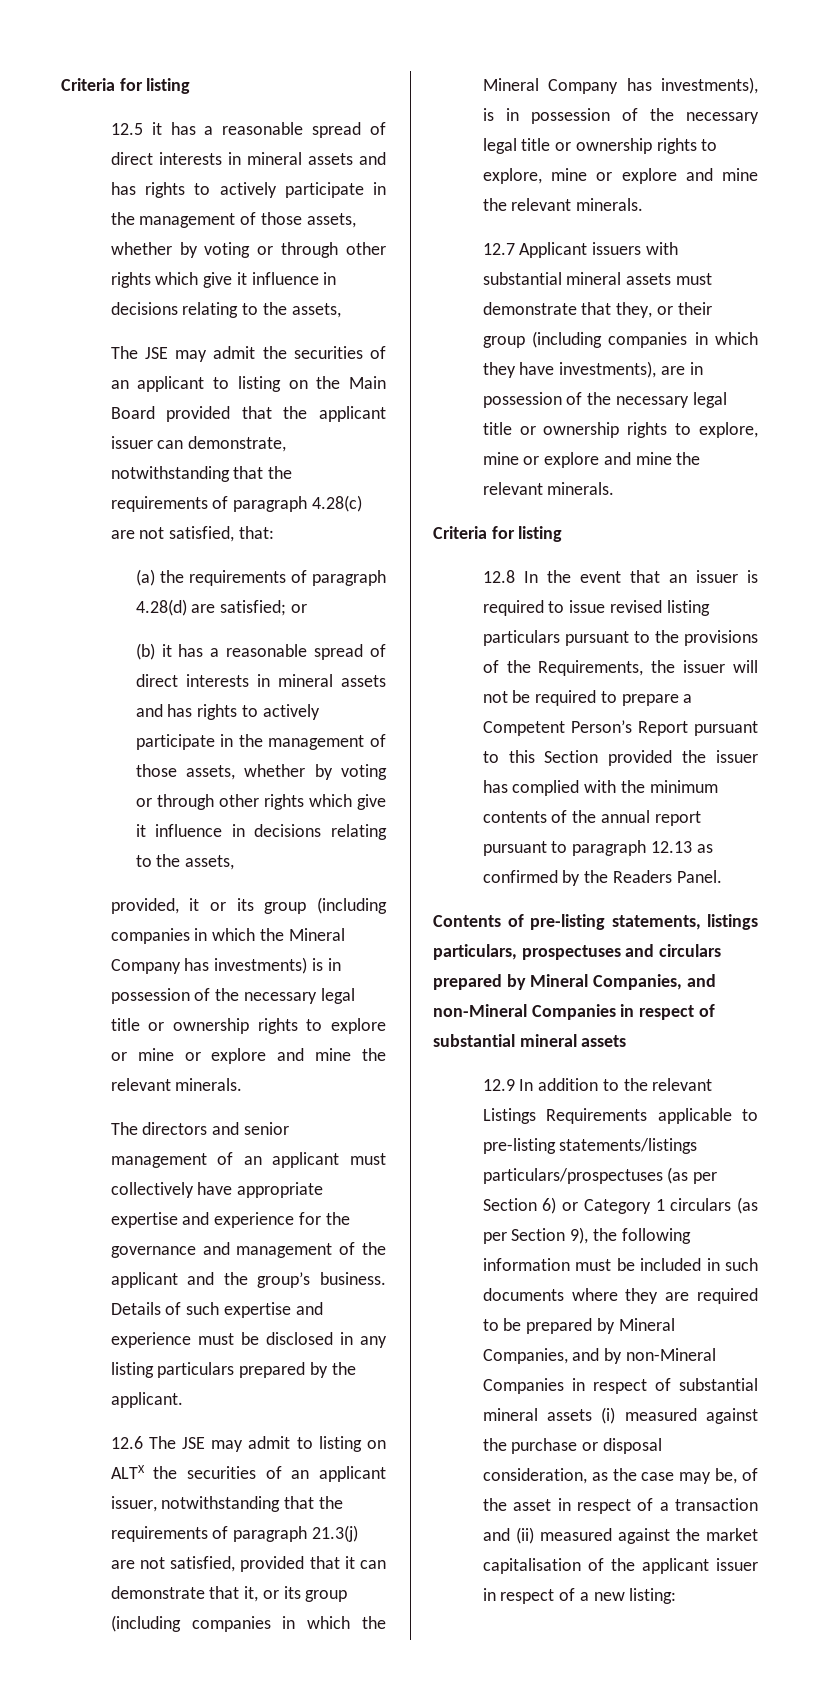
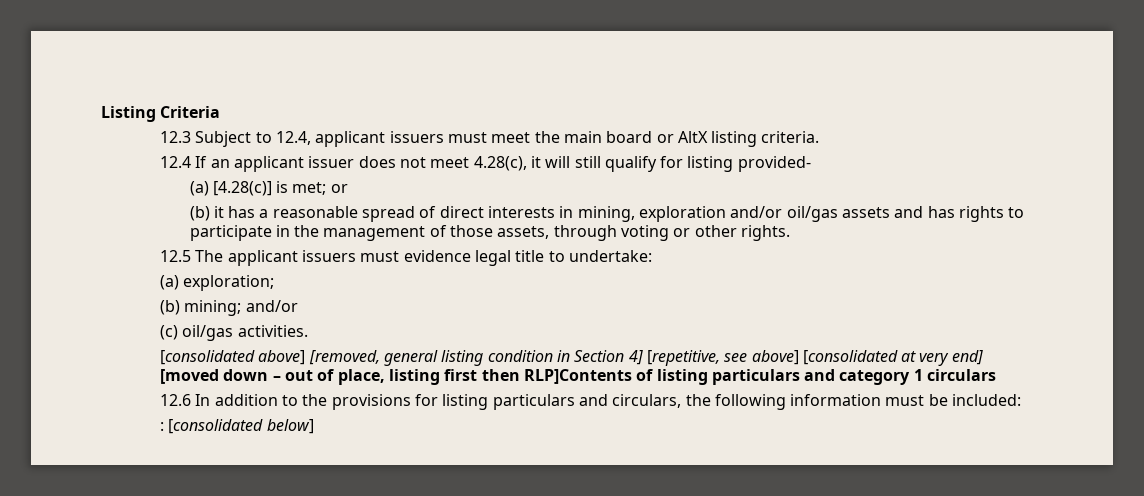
[61,78,191,94] [110,122,387,138] [110,152,386,165] [110,182,386,198] [110,212,356,228] [110,242,386,258] [110,272,337,288] [110,302,341,318] [110,346,386,362] [110,376,386,392] [110,406,387,422] [110,436,287,452] [110,466,293,482] [110,495,362,512] [110,526,274,542] [135,569,386,586] [135,599,287,616] Criteria for listing // 12.5 it has a reasonable spread of direct interests in mineral assets and has rights to actively participate in the management of those assets, whether by voting or through other rights which give it influence in decisions relating to the assets, // The JSE may admit the securities of an applicant to listing on the Main Board provided that the applicant issuer can demonstrate, notwithstanding that the requirements of paragraph 4.28(c) are not satisfied, that: // (a) the requirements of paragraph 4.28(d) are satisfied; -> [101,106,221,122] [159,131,820,147] [159,156,811,172] [189,181,327,196] Listing Criteria // 12.3 Subject to 12.4, applicant issuers must meet the main board or AltX listing criteria. // 12.4 If an applicant issuer does not meet 4.28(c), it will still qualify for listing provided- // (a) [4.28(c)] is met;
[277,674,386,687] [135,704,320,720] [135,734,386,750] [135,764,387,780] [135,794,386,810] [135,824,387,840] [135,854,235,870] [110,897,388,914] [110,928,345,944] [110,957,341,974] [110,988,355,1004] [110,1018,386,1034] [110,1048,387,1064] [110,1078,243,1091] [110,1122,289,1135] [110,1152,386,1168] [110,1182,324,1198] [110,1212,350,1228] [110,1242,386,1258] [110,1272,386,1288] [110,1302,323,1318] [110,1332,387,1348] [110,1362,356,1378] [110,1392,183,1408] [110,1436,386,1452] [110,1465,386,1482] [110,1496,343,1512] [110,1525,358,1542] [110,1556,386,1572] [110,1586,348,1602] [110,1615,386,1632] [482,77,758,94] [482,108,759,124] [482,138,718,154] [482,168,758,184] [482,198,644,211] [482,242,678,258] [482,272,712,285] [482,302,712,318] [482,331,758,348] [482,361,703,378] [482,392,727,408] [482,422,758,438] [482,452,701,468] [482,482,615,495] [433,526,563,542] [482,570,758,583] [482,600,710,616] [482,630,758,646] [482,660,758,676] [482,690,693,706] [482,720,758,736] [482,750,758,766] [482,780,718,796] [482,810,701,826] [482,840,713,856] [482,870,722,886] [433,914,758,930] [433,944,722,960] [433,974,716,990] [433,1004,715,1020] [433,1034,627,1047] [482,1078,713,1091] [482,1108,758,1124] [482,1138,698,1154] [482,1167,718,1184] [482,1197,758,1214] [482,1227,589,1244] mineral assets and has rights to actively participate in the management of those assets, whether by voting or through other rights which give it influence in decisions relating to the assets, // provided, it or its group (including companies in which the Mineral Company has investments) is in possession of the necessary legal title or ownership rights to explore or mine or explore and mine the relevant minerals. // The directors and senior management of an applicant must collectively have appropriate expertise and experience for the governance and management of the applicant and the group’s business. Details of such expertise and experience must be disclosed in any listing particulars prepared by the applicant. // 12.6 The JSE may admit to listing on ALTX the securities of an applicant issuer, notwithstanding that the requirements of paragraph 21.3(j) are not satisfied, provided that it can demonstrate that it, or its group (including companies in which the Mineral Company has investments), is in possession of the necessary legal title or ownership rights to explore, mine or explore and mine the relevant minerals. // 12.7 Applicant issuers with substantial mineral assets must demonstrate that they, or their group (including companies in which they have investments), are in possession of the necessary legal title or ownership rights to explore, mine or explore and mine the relevant minerals. // Criteria for listing // 12.8 In the event that an issuer is required to issue revised listing particulars pursuant to the provisions of the Requirements, the issuer will not be required to prepare a Competent Person’s Report pursuant to this Section provided the issuer has complied with the minimum contents of the annual report pursuant to paragraph 12.13 as confirmed by the Readers Panel. // Contents of pre-listing statements, listings particulars, prospectuses and circulars prepared by Mineral Companies, and non-Mineral Companies in respect of substantial mineral assets // 12.9 In addition to the relevant Listings Requirements applicable to pre-listing statements/listings particulars/prospectuses (as per Section 6) or Category 1 circulars (as per Section 9), -> [577,206,1025,222] [189,225,791,241] [159,250,652,266] [159,275,275,291] [159,300,298,316] [159,325,308,341] [159,350,983,366] [159,369,997,385] [159,394,682,410] mining, exploration and/or oil/gas assets and has rights to participate in the management of those assets, through voting or other rights. // 12.5 The applicant issuers must evidence legal title to undertake: // (a) exploration; // (b) mining; and/or // (c) oil/gas activities. // [consolidated above] [removed, general listing condition in Section 4] [repetitive, see above] [consolidated at very end] [moved down – out of place, listing first then RLP]Contents of listing particulars and category 1 circulars // 12.6 In addition to the provisions for listing particulars and circulars,
[640,1258,758,1271] [482,1288,758,1304] [482,1318,675,1334] [482,1348,716,1364] [482,1378,758,1394] [482,1407,758,1424] [482,1438,662,1454] [482,1468,758,1484] [482,1498,758,1514] [482,1527,758,1544] [482,1558,758,1574] [482,1588,677,1604] included in such documents where they are required to be prepared by Mineral Companies, and by non-Mineral Companies in respect of substantial mineral assets (i) measured against the purchase or disposal consideration, as the case may be, of the asset in respect of a transaction and (ii) measured against the market capitalisation of the applicant issuer in respect of a new listing: -> [952,394,1022,406] [159,419,314,434] included: // : [consolidated below]

